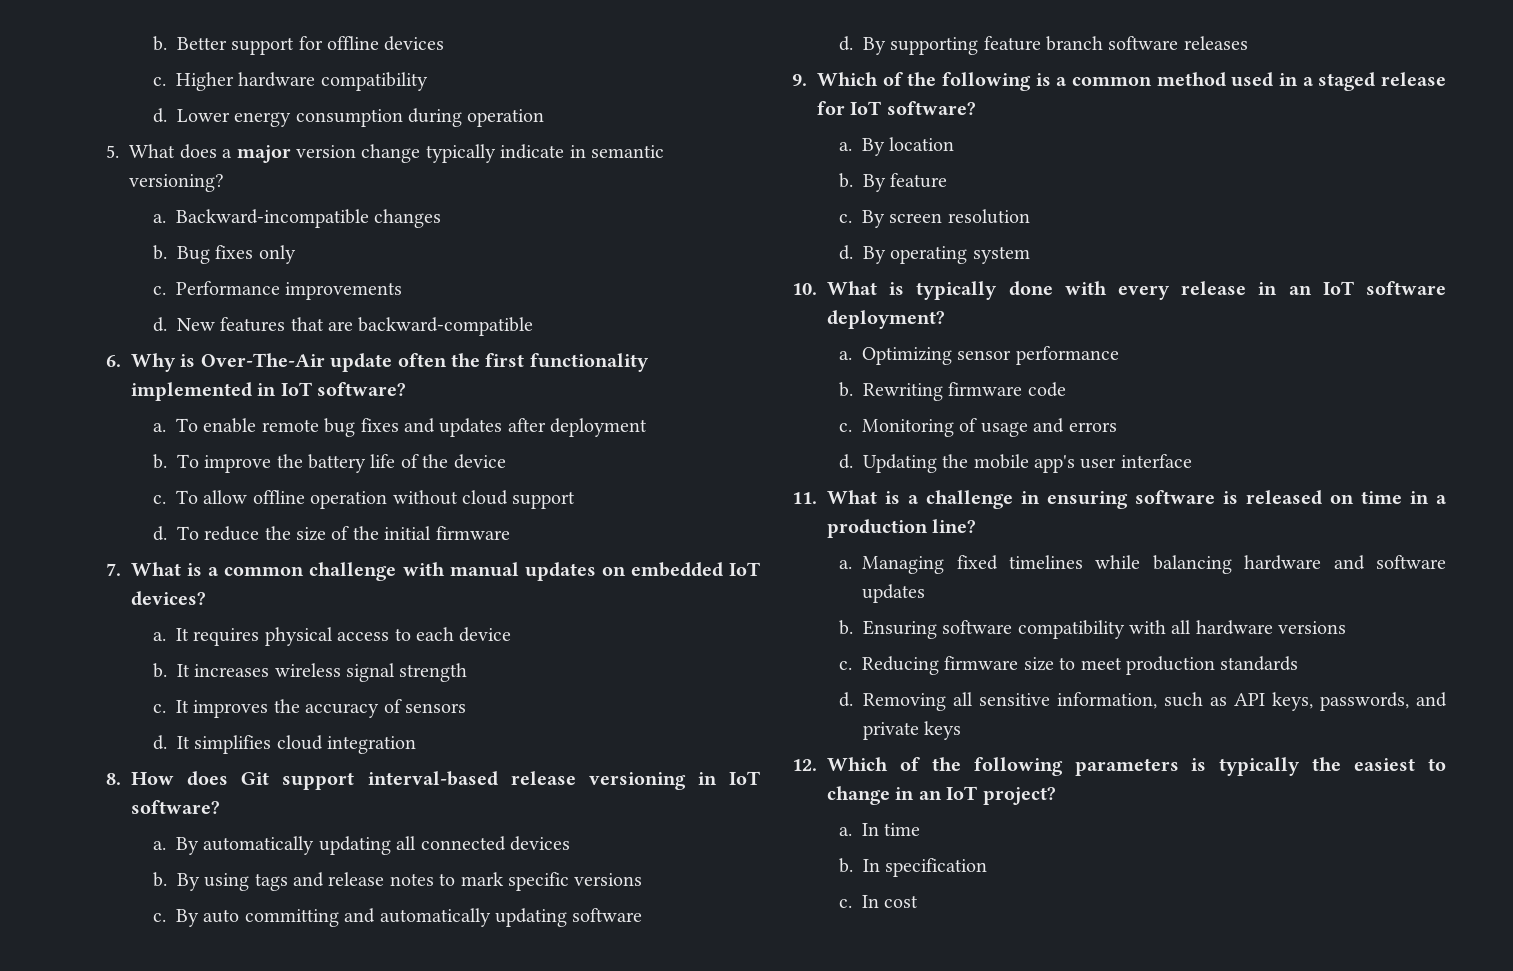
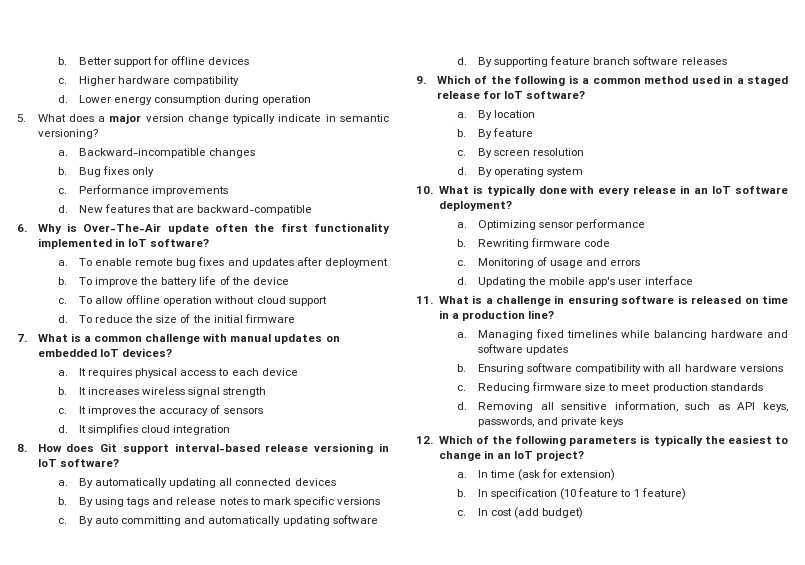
(921, 829) none -> [518,469,616,481] (ask for extension)
(988, 867) none -> [560,488,686,500] (10 feature to 1 feature)
(919, 901) none -> [514,507,584,519] (add budget)

